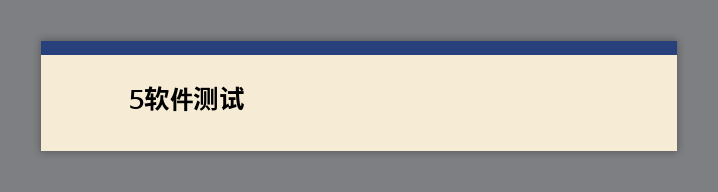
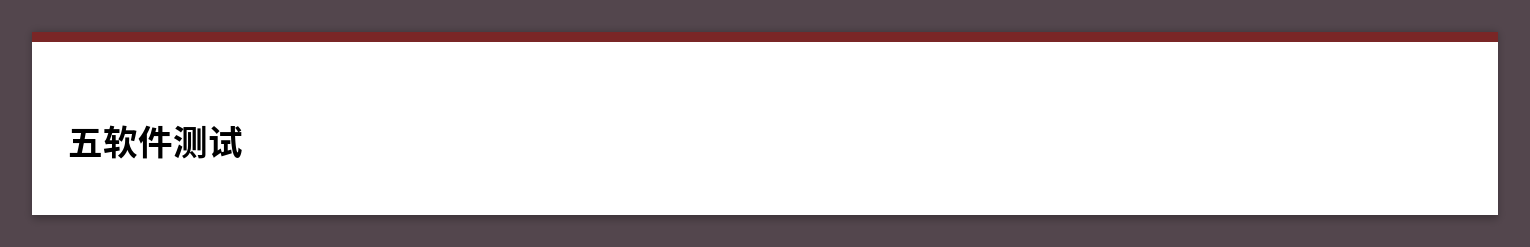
[129,90,144,109] 5 -> [68,128,103,157] 五

